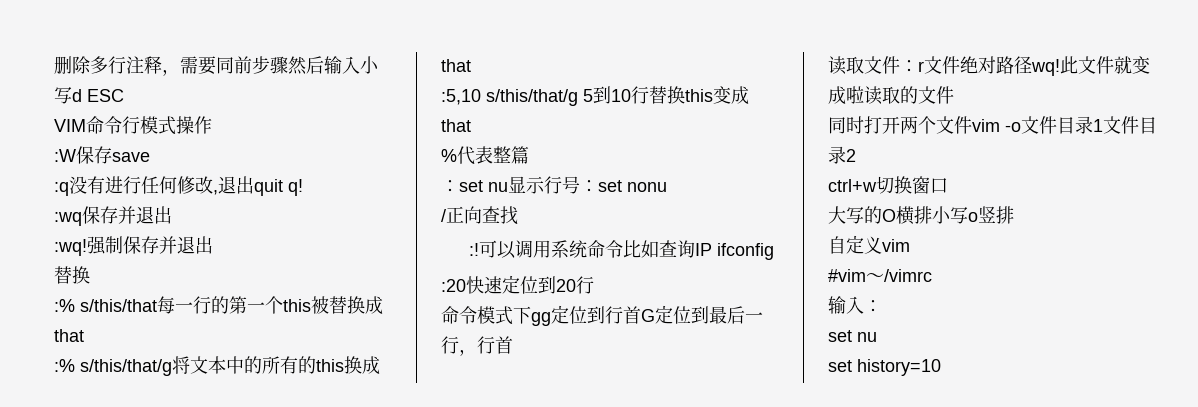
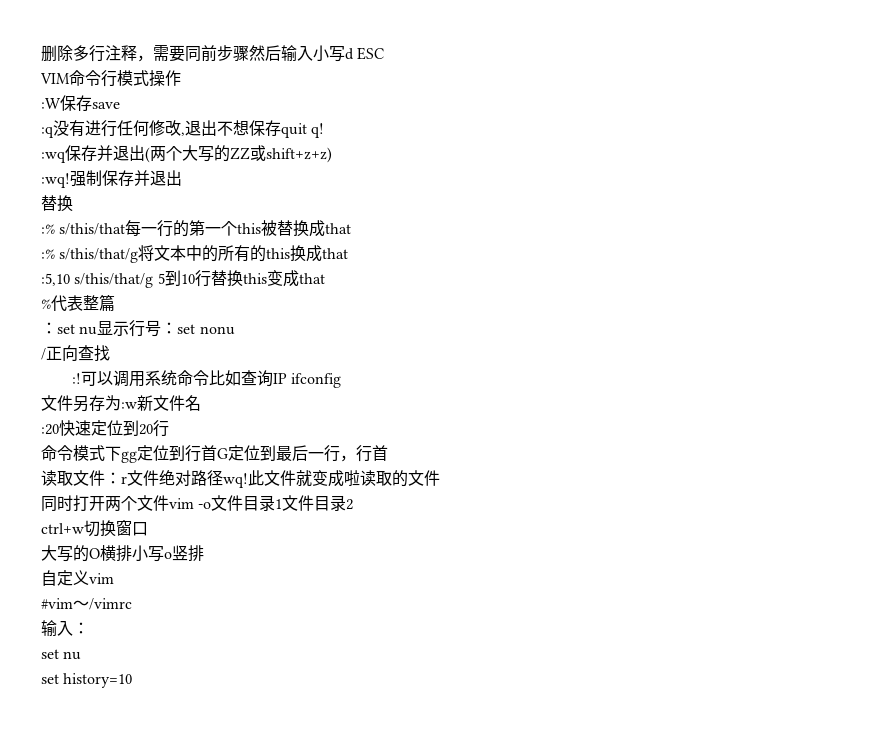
(254, 185) none -> [217,120,281,136] 不想保存
(172, 215) none -> [145,145,332,163] (两个大写的ZZ或shift+z+z)
(775, 251) none -> [41,395,201,412] // 文件另存为:w新文件名

